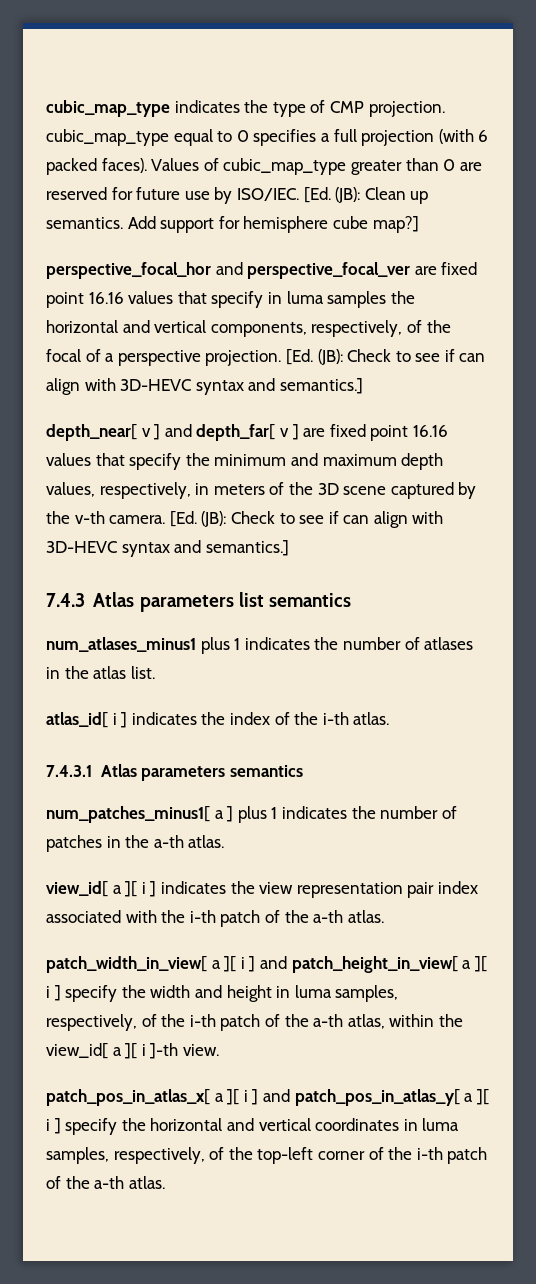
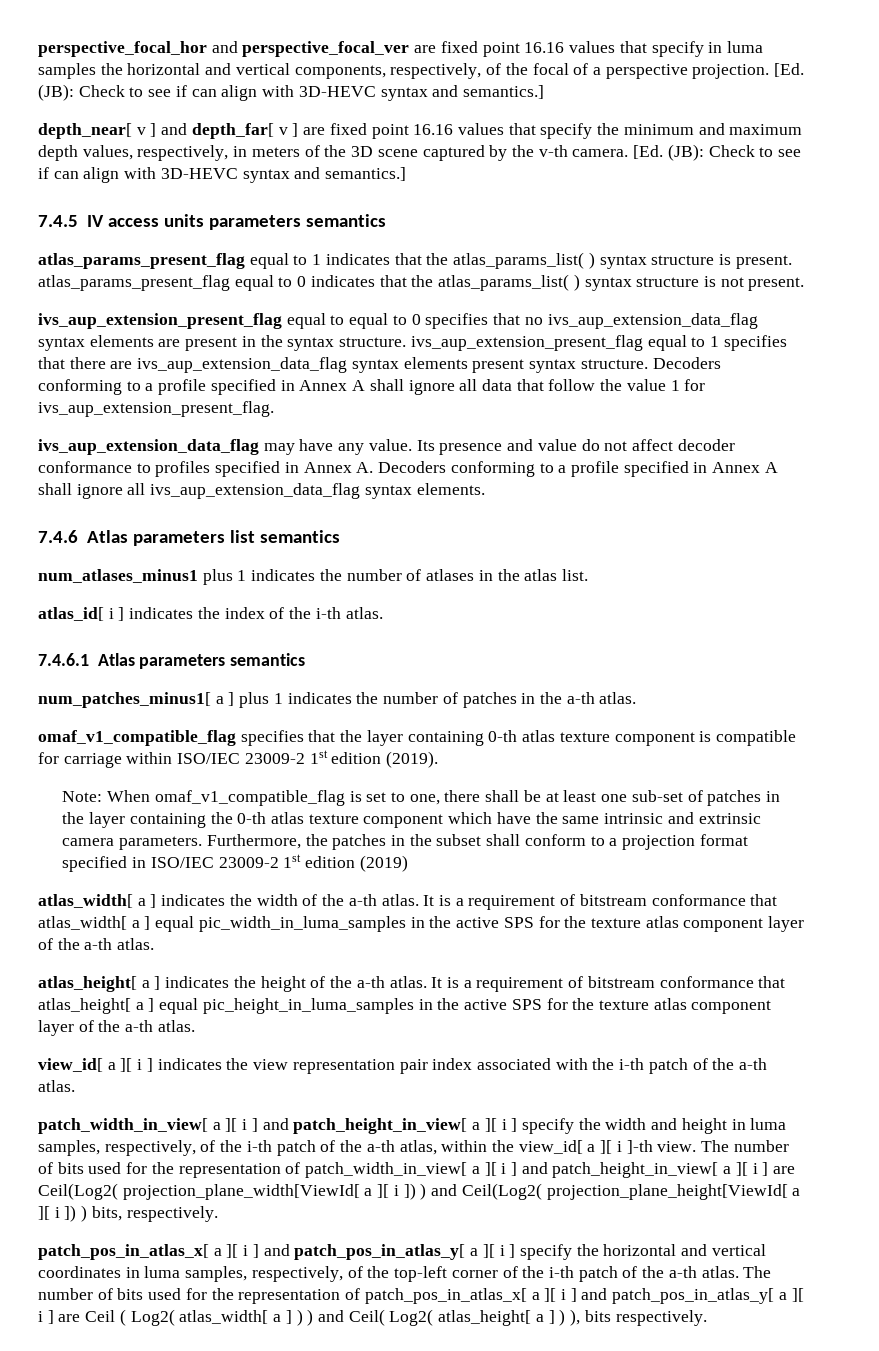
[46,100,445,117] [46,129,489,146] [46,158,482,175] [46,187,429,204] [46,216,419,233] cubic_map_type indicates the type of CMP projection. cubic_map_type equal to 0 specifies a full projection (with 6 packed faces). Values of cubic_map_type greater than 0 are reserved for future use by ISO/IEC. [Ed. (JB): Clean up semantics. Add support for hemisphere cube map?] // -> (38, 49) none
[46,593,85,607] 7.4.3 -> [38,214,387,230] [38,252,792,269] [38,274,805,291] [38,313,758,329] [38,335,787,351] [38,357,721,373] [38,379,706,395] [38,401,274,417] [38,439,735,455] [38,461,778,477] [38,483,485,499] [38,530,78,543] 7.4.5 IV access units parameters semantics // atlas_params_present_flag equal to 1 indicates that the atlas_params_list( ) syntax structure is present. atlas_params_present_flag equal to 0 indicates that the atlas_params_list( ) syntax structure is not present. // ivs_aup_extension_present_flag equal to equal to 0 specifies that no ivs_aup_extension_data_flag syntax elements are present in the syntax structure. ivs_aup_extension_present_flag equal to 1 specifies that there are ivs_aup_extension_data_flag syntax elements present syntax structure. Decoders conforming to a profile specified in Annex A shall ignore all data that follow the value 1 for ivs_aup_extension_present_flag. // ivs_aup_extension_data_flag may have any value. Its presence and value do not affect decoder conformance to profiles specified in Annex A. Decoders conforming to a profile specified in Annex A shall ignore all ivs_aup_extension_data_flag syntax elements. // 7.4.6
[46,765,92,777] 7.4.3.1 -> [38,653,89,666] 7.4.6.1
(225, 841) none -> [38,730,796,746] [38,750,439,768] [62,790,780,806] [62,812,761,828] [62,834,748,850] [62,854,408,872] [38,894,778,910] [38,916,805,932] [38,938,155,950] [38,976,786,992] [38,998,772,1014] [38,1020,195,1036] // omaf_v1_compatible_flag specifies that the layer containing 0-th atlas texture component is compatible for carriage within ISO/IEC 23009-2 1st edition (2019). // Note: When omaf_v1_compatible_flag is set to one, there shall be at least one sub-set of patches in the layer containing the 0-th atlas texture component which have the same intrinsic and extrinsic camera parameters. Furthermore, the patches in the subset shall conform to a projection format specified in ISO/IEC 23009-2 1st edition (2019) // atlas_width[ a ] indicates the width of the a-th atlas. It is a requirement of bitstream conformance that atlas_width[ a ] equal pic_width_in_luma_samples in the active SPS for the texture atlas component layer of the a-th atlas. // atlas_height[ a ] indicates the height of the a-th atlas. It is a requirement of bitstream conformance that atlas_height[ a ] equal pic_height_in_luma_samples in the active SPS for the texture atlas component layer of the a-th atlas.
(219, 1050) none -> [701,1140,789,1152] [38,1162,796,1178] [38,1183,801,1200] [38,1205,218,1222] The number of bits used for the representation of patch_width_in_view[ a ][ i ] and patch_height_in_view[ a ][ i ] are Ceil(Log2( projection_plane_width[ViewId[ a ][ i ]) ) and Ceil(Log2( projection_plane_height[ViewId[ a ][ i ]) ) bits, respectively.
(165, 1182) none -> [743,1266,772,1278] [38,1288,804,1304] [38,1309,707,1326] The number of bits used for the representation of patch_pos_in_atlas_x[ a ][ i ] and patch_pos_in_atlas_y[ a ][ i ] are Ceil ( Log2( atlas_width[ a ] ) ) and Ceil( Log2( atlas_height[ a ] ) ), bits respectively.

